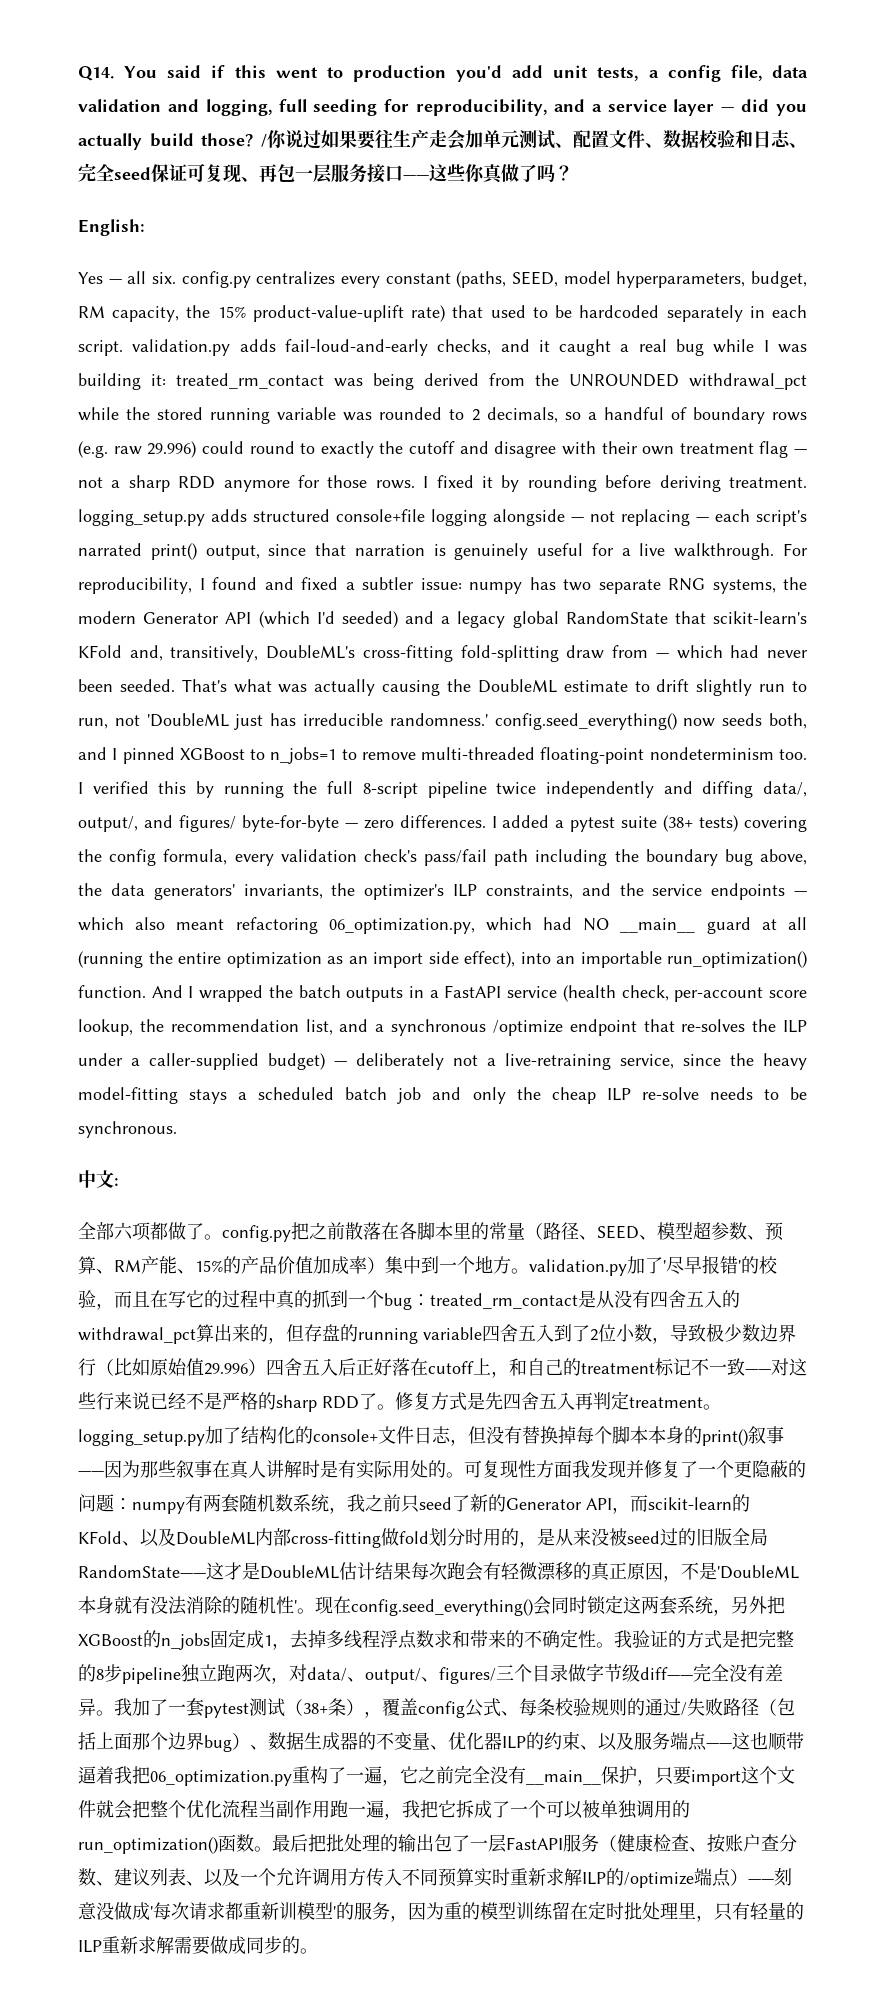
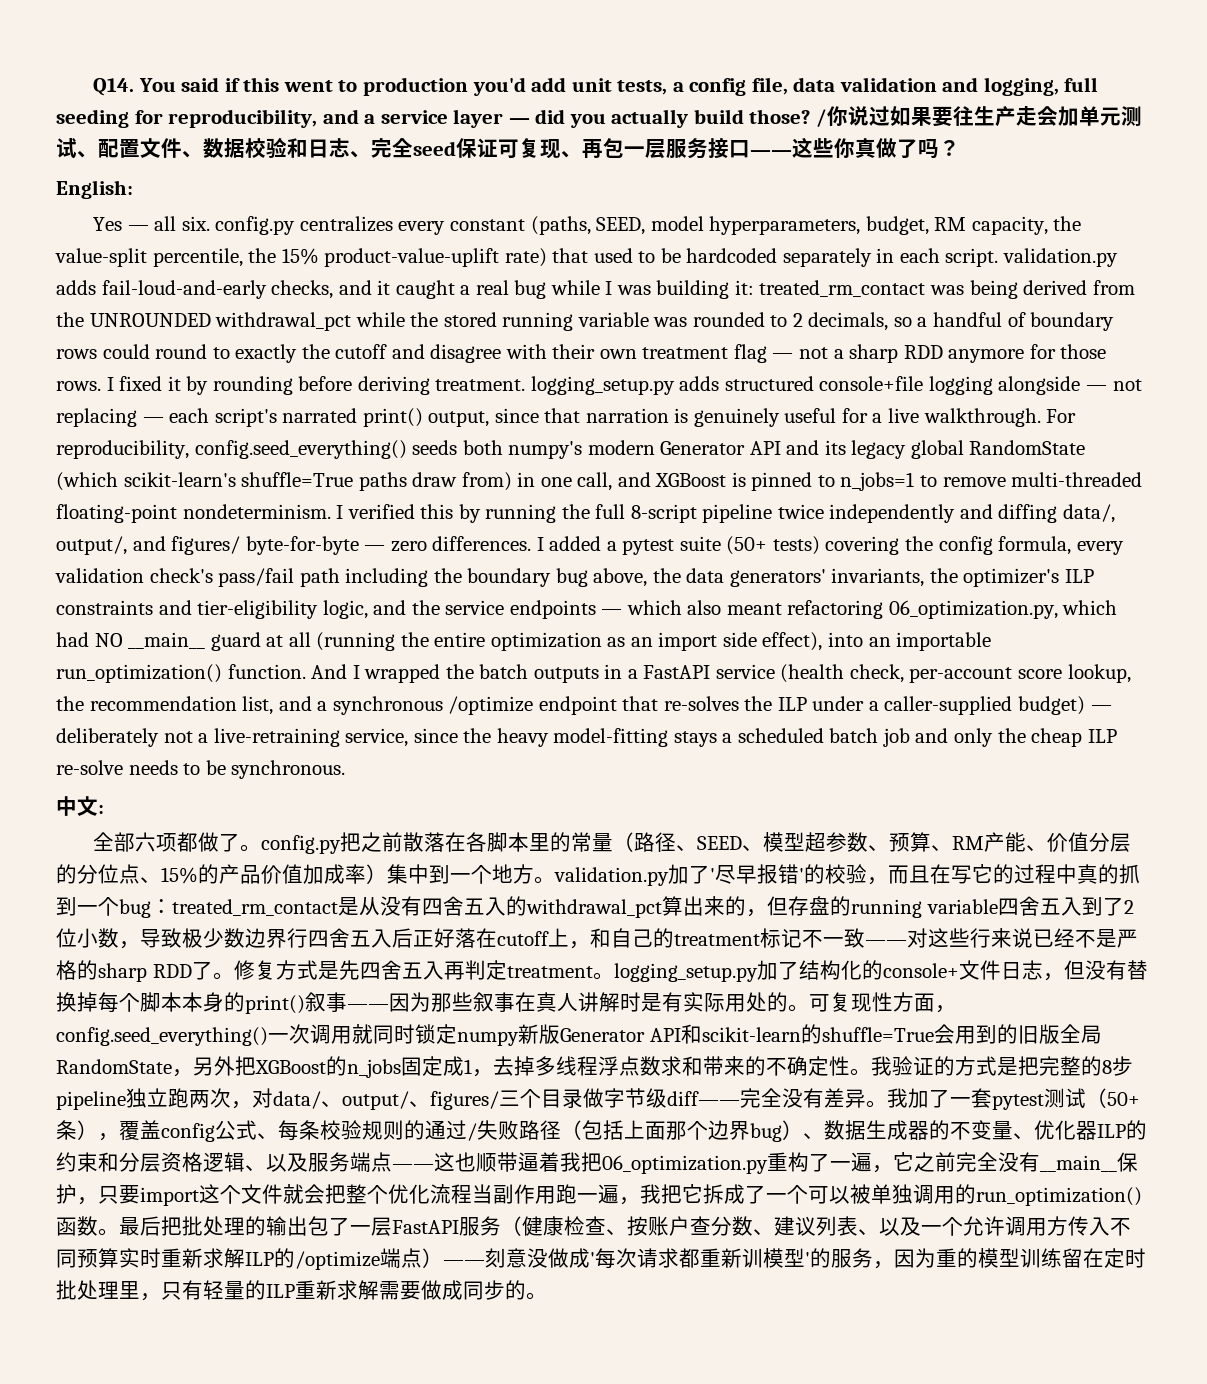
(211, 311) none -> [55,248,277,267] value-split percentile, the
[78,441,197,458] (e.g. raw 29.996) -> (97, 354) none
[199,577,807,594] [78,611,807,628] [78,645,809,662] [78,679,808,696] [78,713,807,730] [78,747,245,764] I found and fixed a subtler issue: numpy has two separate RNG systems, the modern Generator API (which I'd seeded) and a legacy global RandomState that scikit-learn's KFold and, transitively, DoubleML's cross-fitting fold-splitting draw from — which had never been seeded. That's what was actually causing the DoubleML estimate to drift slightly run to run, not 'DoubleML just has irreducible randomness.' config.seed_everything() now seeds both, and I pinned XGBoost -> [194,440,1086,459] [56,472,813,491] config.seed_everything() seeds both numpy's modern Generator API and its legacy global RandomState (which scikit-learn's shuffle=True paths draw from) in one call, and XGBoost is pinned
[649,747,807,760] nondeterminism too. -> [182,504,331,519] nondeterminism.
[663,815,694,832] (38+ -> [726,536,768,555] (50+
[485,884,573,899] constraints, -> [56,600,368,619] constraints and tier-eligibility logic,
(195, 1271) none -> [1047,832,1132,852] [56,864,161,884] 价值分层的分位点、
[96,1358,266,1376] （比如原始值29.996） -> (308, 938) none
[572,1460,806,1478] [78,1494,750,1514] [78,1528,768,1548] [78,1562,799,1582] [78,1595,713,1616] 我发现并修复了一个更隐蔽的问题：numpy有两套随机数系统，我之前只seed了新的Generator API，而scikit-learn的KFold、以及DoubleML内部cross-fitting做fold划分时用的，是从来没被seed过的旧版全局RandomState——这才是DoubleML估计结果每次跑会有轻微漂移的真正原因，不是'DoubleML本身就有没法消除的随机性'。现在config.seed_everything()会同时锁定这两套系统 -> [935,1005,956,1013] [56,1024,1102,1046] [56,1059,172,1074] ，config.seed_everything()一次调用就同时锁定numpy新版Generator API和scikit-learn的shuffle=True会用到的旧版全局RandomState
[303,1703,328,1714] 38+ -> [1107,1092,1140,1106] 50+
(580, 1741) none -> [98,1152,245,1172] 和分层资格逻辑

